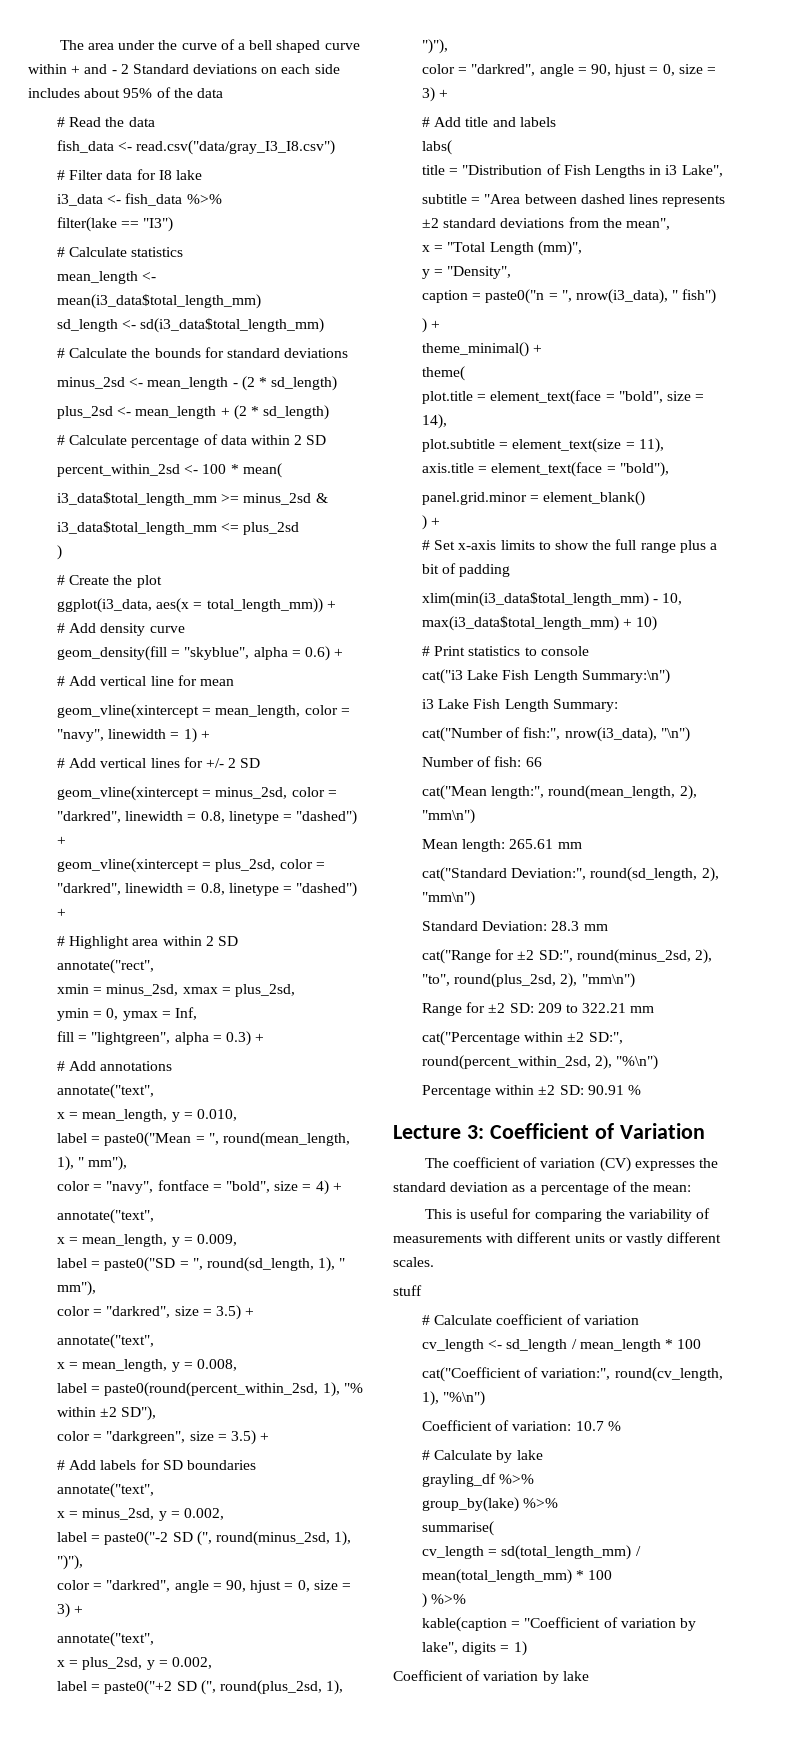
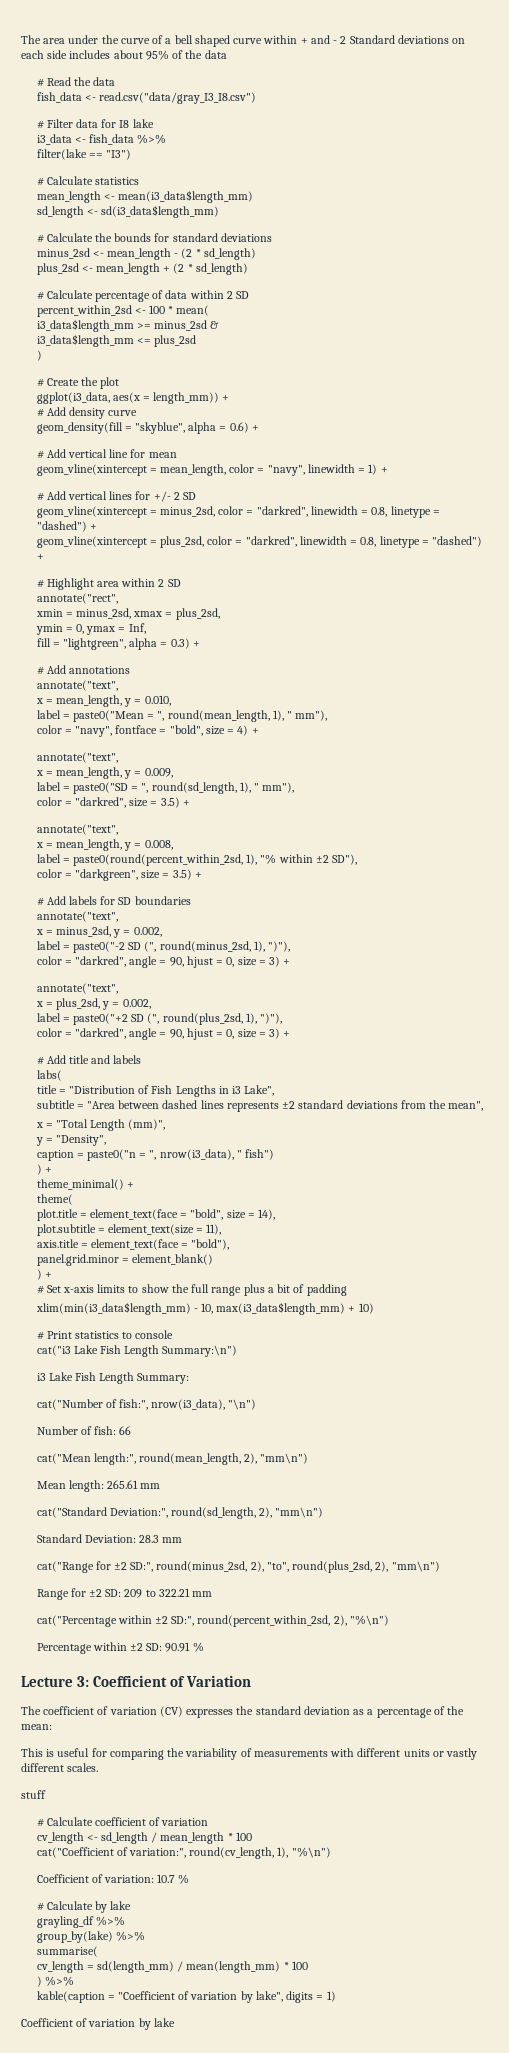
[57,294,262,309] mean(i3_data$total_length_mm) -> [117,190,253,203] mean(i3_data$length_mm)
[140,318,325,333] sd(i3_data$total_length_mm) -> [100,205,219,218] sd(i3_data$length_mm)
[57,492,218,506] i3_data$total_length_mm -> [36,319,134,332] i3_data$length_mm
[57,521,218,535] i3_data$total_length_mm -> [36,334,134,347] i3_data$length_mm
[206,598,323,613] total_length_mm)) -> [153,392,220,404] length_mm))
[422,592,650,607] xlim(min(i3_data$total_length_mm) -> [35,1302,191,1315] xlim(min(i3_data$length_mm)
[422,616,620,631] max(i3_data$total_length_mm) -> [216,1302,346,1315] max(i3_data$length_mm)
[501,1545,641,1560] [422,1569,573,1584] sd(total_length_mm) / mean(total_length_mm) -> [96,1961,281,1973] sd(length_mm) / mean(length_mm)

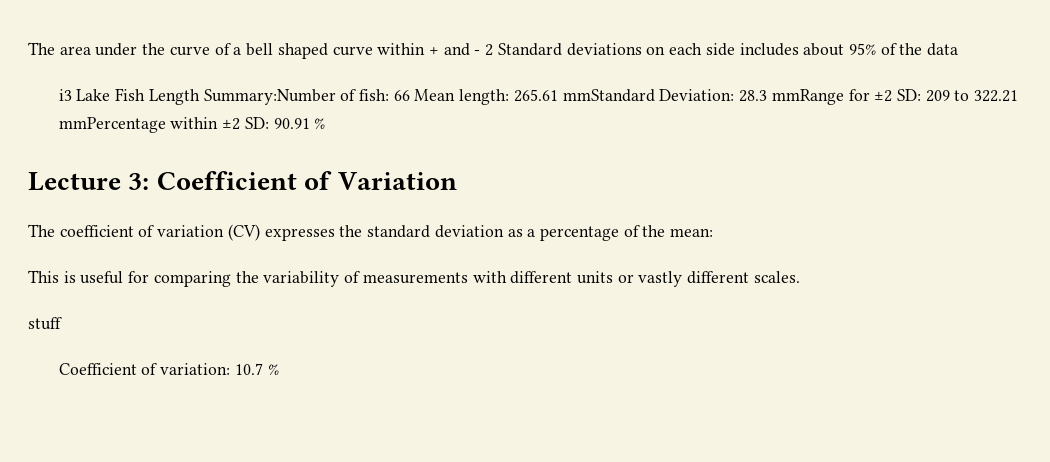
[36,77,116,87] [36,92,256,104] [36,119,154,129] [36,134,167,145] [36,149,131,160] [36,176,139,186] [36,190,253,203] [36,205,219,218] [36,233,272,243] [36,248,256,260] [36,263,248,275] [36,290,250,302] [36,305,210,317] [36,319,220,332] [36,334,196,347] [36,350,42,361] [36,377,120,389] [36,392,230,404] [36,407,138,419] [36,422,259,434] [36,449,177,459] [36,464,388,476] [36,491,197,502] [36,506,440,518] [36,521,97,532] [36,536,483,548] [36,554,44,560] [36,578,181,590] [36,593,118,604] [35,608,220,620] [35,623,146,635] [36,638,200,650] [36,665,130,675] [36,680,118,691] [35,695,171,707] [36,710,328,722] [36,725,259,737] [36,752,118,763] [35,767,173,779] [36,782,295,794] [36,797,190,808] [36,824,118,835] [35,839,173,851] [36,854,358,866] [36,869,202,881] [36,896,191,906] [36,911,118,922] [35,926,162,938] [36,941,291,953] [36,956,291,968] [36,983,118,994] [35,998,151,1010] [36,1013,283,1025] [36,1028,291,1040] [36,1055,142,1065] [36,1070,62,1081] [36,1085,275,1097] [36,1100,484,1112] [35,1119,166,1131] [35,1135,106,1146] [36,1149,275,1161] [36,1164,52,1175] [36,1179,134,1190] [36,1194,73,1205] [36,1209,276,1221] [36,1224,222,1236] [36,1239,230,1250] [36,1254,213,1266] [36,1269,52,1280] [36,1284,347,1296] [35,1302,374,1315] [36,1330,174,1340] [36,1345,238,1357] [36,1372,190,1384] [36,1399,257,1410] [36,1426,132,1435] [36,1453,309,1465] [36,1480,161,1492] [36,1507,324,1519] [36,1534,183,1543] [36,1561,440,1573] [36,1589,69,1600] # Read the data // fish_data <- read.csv("data/gray_I3_I8.csv") // # Filter data for I8 lake // i3_data <- fish_data %>% // filter(lake == "I3") // # Calculate statistics // mean_length <- mean(i3_data$length_mm) // sd_length <- sd(i3_data$length_mm) // # Calculate the bounds for standard deviations // minus_2sd <- mean_length - (2 * sd_length) // plus_2sd <- mean_length + (2 * sd_length) // # Calculate percentage of data within 2 SD // percent_within_2sd <- 100 * mean( // i3_data$length_mm >= minus_2sd & // i3_data$length_mm <= plus_2sd // ) // # Create the plot // ggplot(i3_data, aes(x = length_mm)) + // # Add density curve // geom_density(fill = "skyblue", alpha = 0.6) + // # Add vertical line for mean // geom_vline(xintercept = mean_length, color = "navy", linewidth = 1) + // # Add vertical lines for +/- 2 SD // geom_vline(xintercept = minus_2sd, color = "darkred", linewidth = 0.8, linetype = "dashed") + // geom_vline(xintercept = plus_2sd, color = "darkred", linewidth = 0.8, linetype = "dashed") + // # Highlight area within 2 SD // annotate("rect", // xmin = minus_2sd, xmax = plus_2sd, // ymin = 0, ymax = Inf, // fill = "lightgreen", alpha = 0.3) + // # Add annotations // annotate("text", // x = mean_length, y = 0.010, // label = paste0("Mean = ", round(mean_length, 1), " mm"), // color = "navy", fontface = "bold", size = 4) + // annotate("text", // x = mean_length, y = 0.009, // label = paste0("SD = ", round(sd_length, 1), " mm"), // color = "darkred", size = 3.5) + // annotate("text", // x = mean_length, y = 0.008, // label = paste0(round(percent_within_2sd, 1), "% within ±2 SD"), // color = "darkgreen", size = 3.5) + // # Add labels for SD boundaries // annotate("text", // x = minus_2sd, y = 0.002, // label = paste0("-2 SD (", round(minus_2sd, 1), ")"), // color = "darkred", angle = 90, hjust = 0, size = 3) + // annotate("text", // x = plus_2sd, y = 0.002, // label = paste0("+2 SD (", round(plus_2sd, 1), ")"), // color = "darkred", angle = 90, hjust = 0, size = 3) + // # Add title and labels // labs( // title = "Distribution of Fish Lengths in i3 Lake", // subtitle = "Area between dashed lines represents ±2 standard deviations from the mean", // x = "Total Length (mm)", // y = "Density", // caption = paste0("n = ", nrow(i3_data), " fish") // ) + // theme_minimal() + // theme( // plot.title = element_text(face = "bold", size = 14), // plot.subtitle = element_text(size = 11), // axis.title = element_text(face = "bold"), // panel.grid.minor = element_blank() // ) + // # Set x-axis limits to show the full range plus a bit of padding // xlim(min(i3_data$length_mm) - 10, max(i3_data$length_mm) + 10) // # Print statistics to console // cat("i3 Lake Fish Length Summary:\n") // i3 Lake Fish Length Summary: // cat("Number of fish:", nrow(i3_data), "\n") // Number of fish: 66 // cat("Mean length:", round(mean_length, 2), "mm\n") // Mean length: 265.61 mm // cat("Standard Deviation:", round(sd_length, 2), "mm\n") // Standard Deviation: 28.3 mm // cat("Range for ±2 SD:", round(minus_2sd, 2), "to", round(plus_2sd, 2), "mm\n") // Range -> [58,88,844,105] i3 Lake Fish Length Summary:Number of fish: 66 Mean length: 265.61 mmStandard Deviation: 28.3 mmRange
[192,1591,213,1597] [36,1615,389,1627] [36,1643,92,1654] mm // cat("Percentage within ±2 SD:", round(percent_within_2sd, 2), "%\n") // Percentage -> [58,117,166,133] mmPercentage
[36,1817,209,1827] [36,1832,252,1844] [36,1847,331,1859] // # Calculate coefficient of variation // cv_length <- sd_length / mean_length * 100 // cat("Coefficient of variation:", round(cv_length, 1), "%\n") -> (62, 323) none
[36,1901,132,1913] [36,1916,125,1928] [36,1931,145,1943] [36,1946,98,1957] [36,1961,308,1973] [36,1976,74,1987] [36,1991,336,2003] [21,2018,175,2030] // # Calculate by lake // grayling_df %>% // group_by(lake) %>% // summarise( // cv_length = sd(length_mm) / mean(length_mm) * 100 // ) %>% // kable(caption = "Coefficient of variation by lake", digits = 1) // Coefficient of variation by lake -> (279, 369) none

